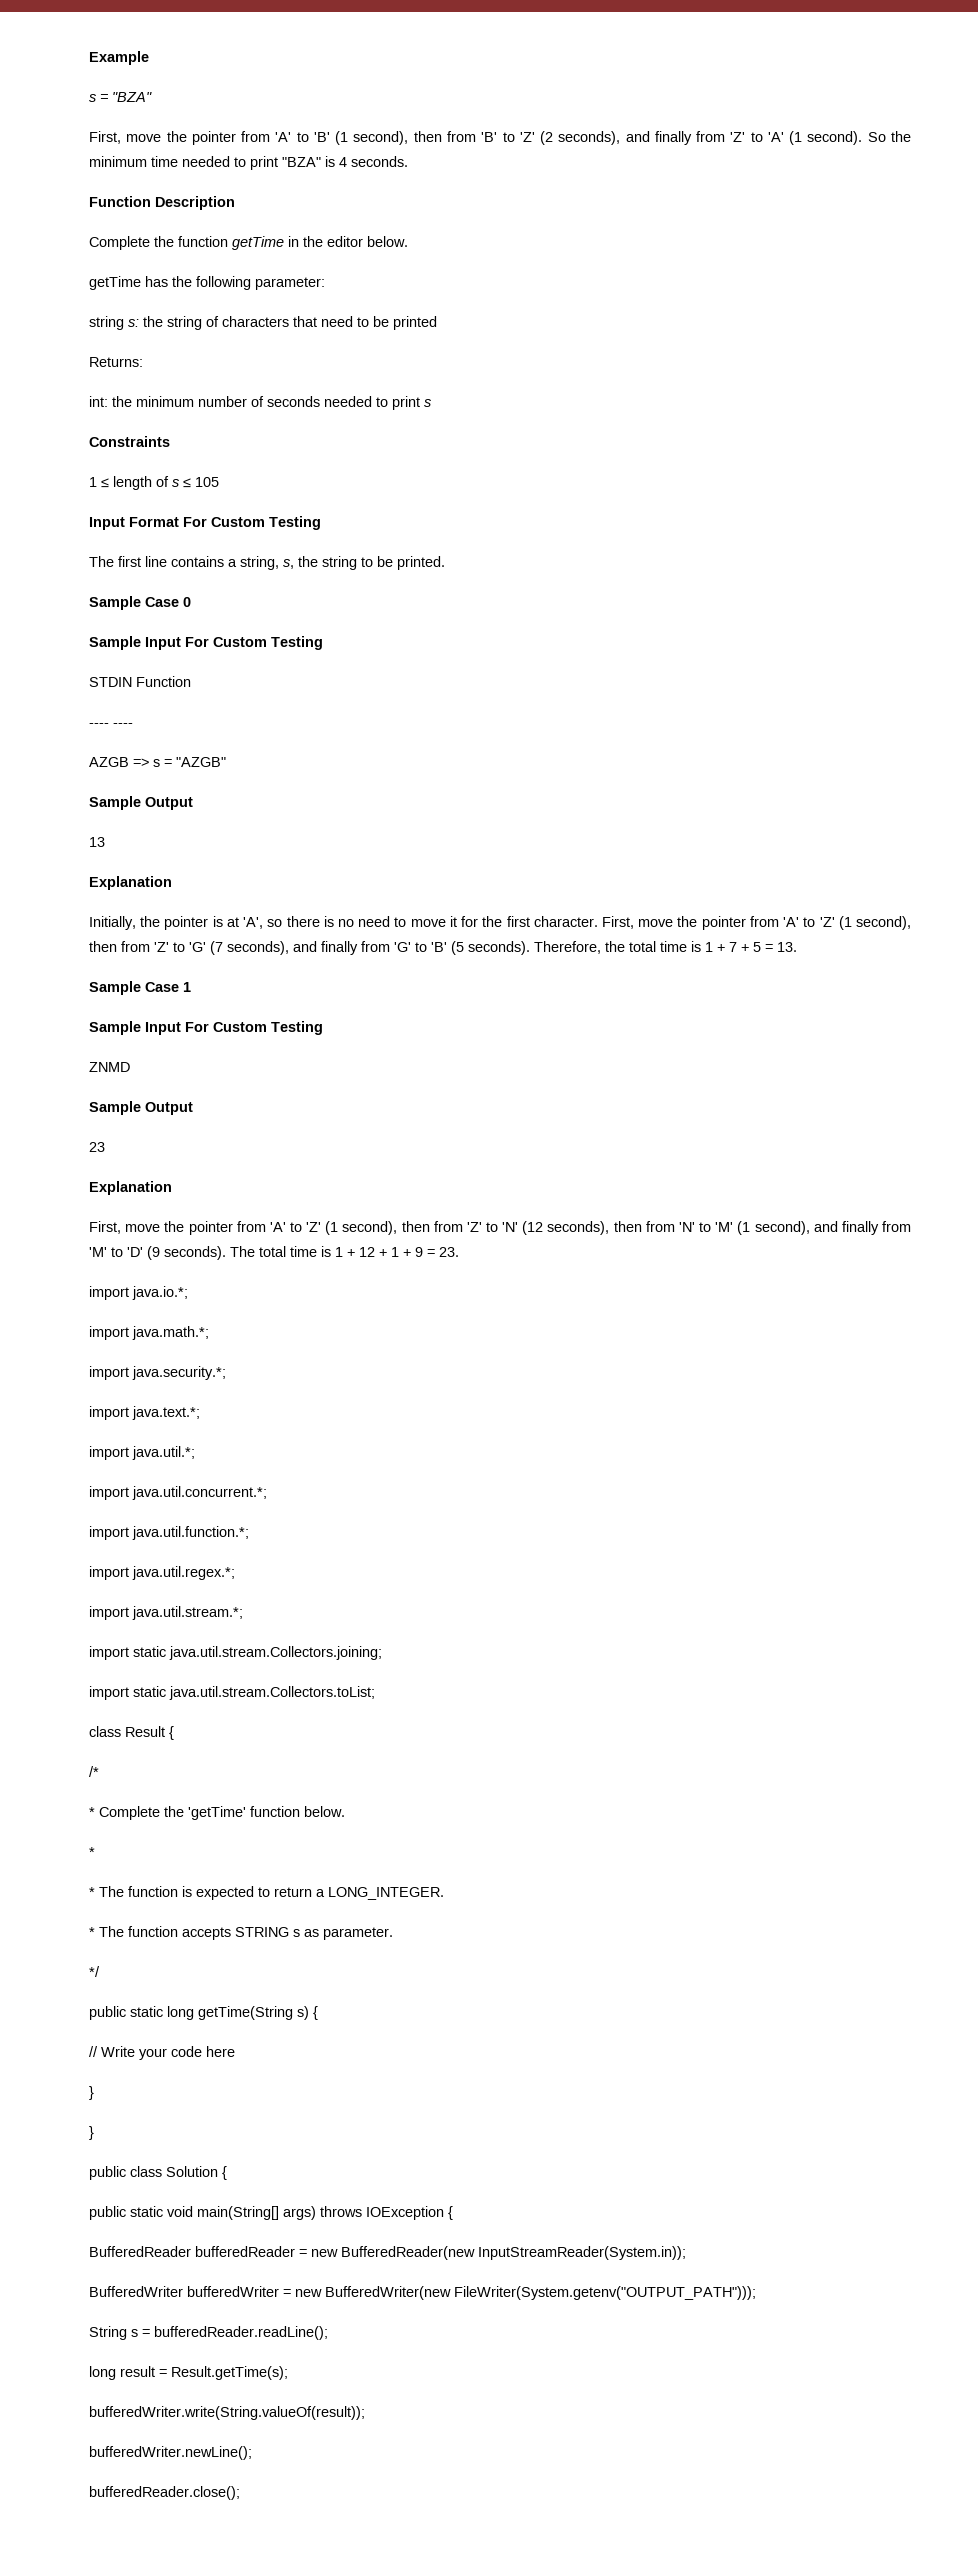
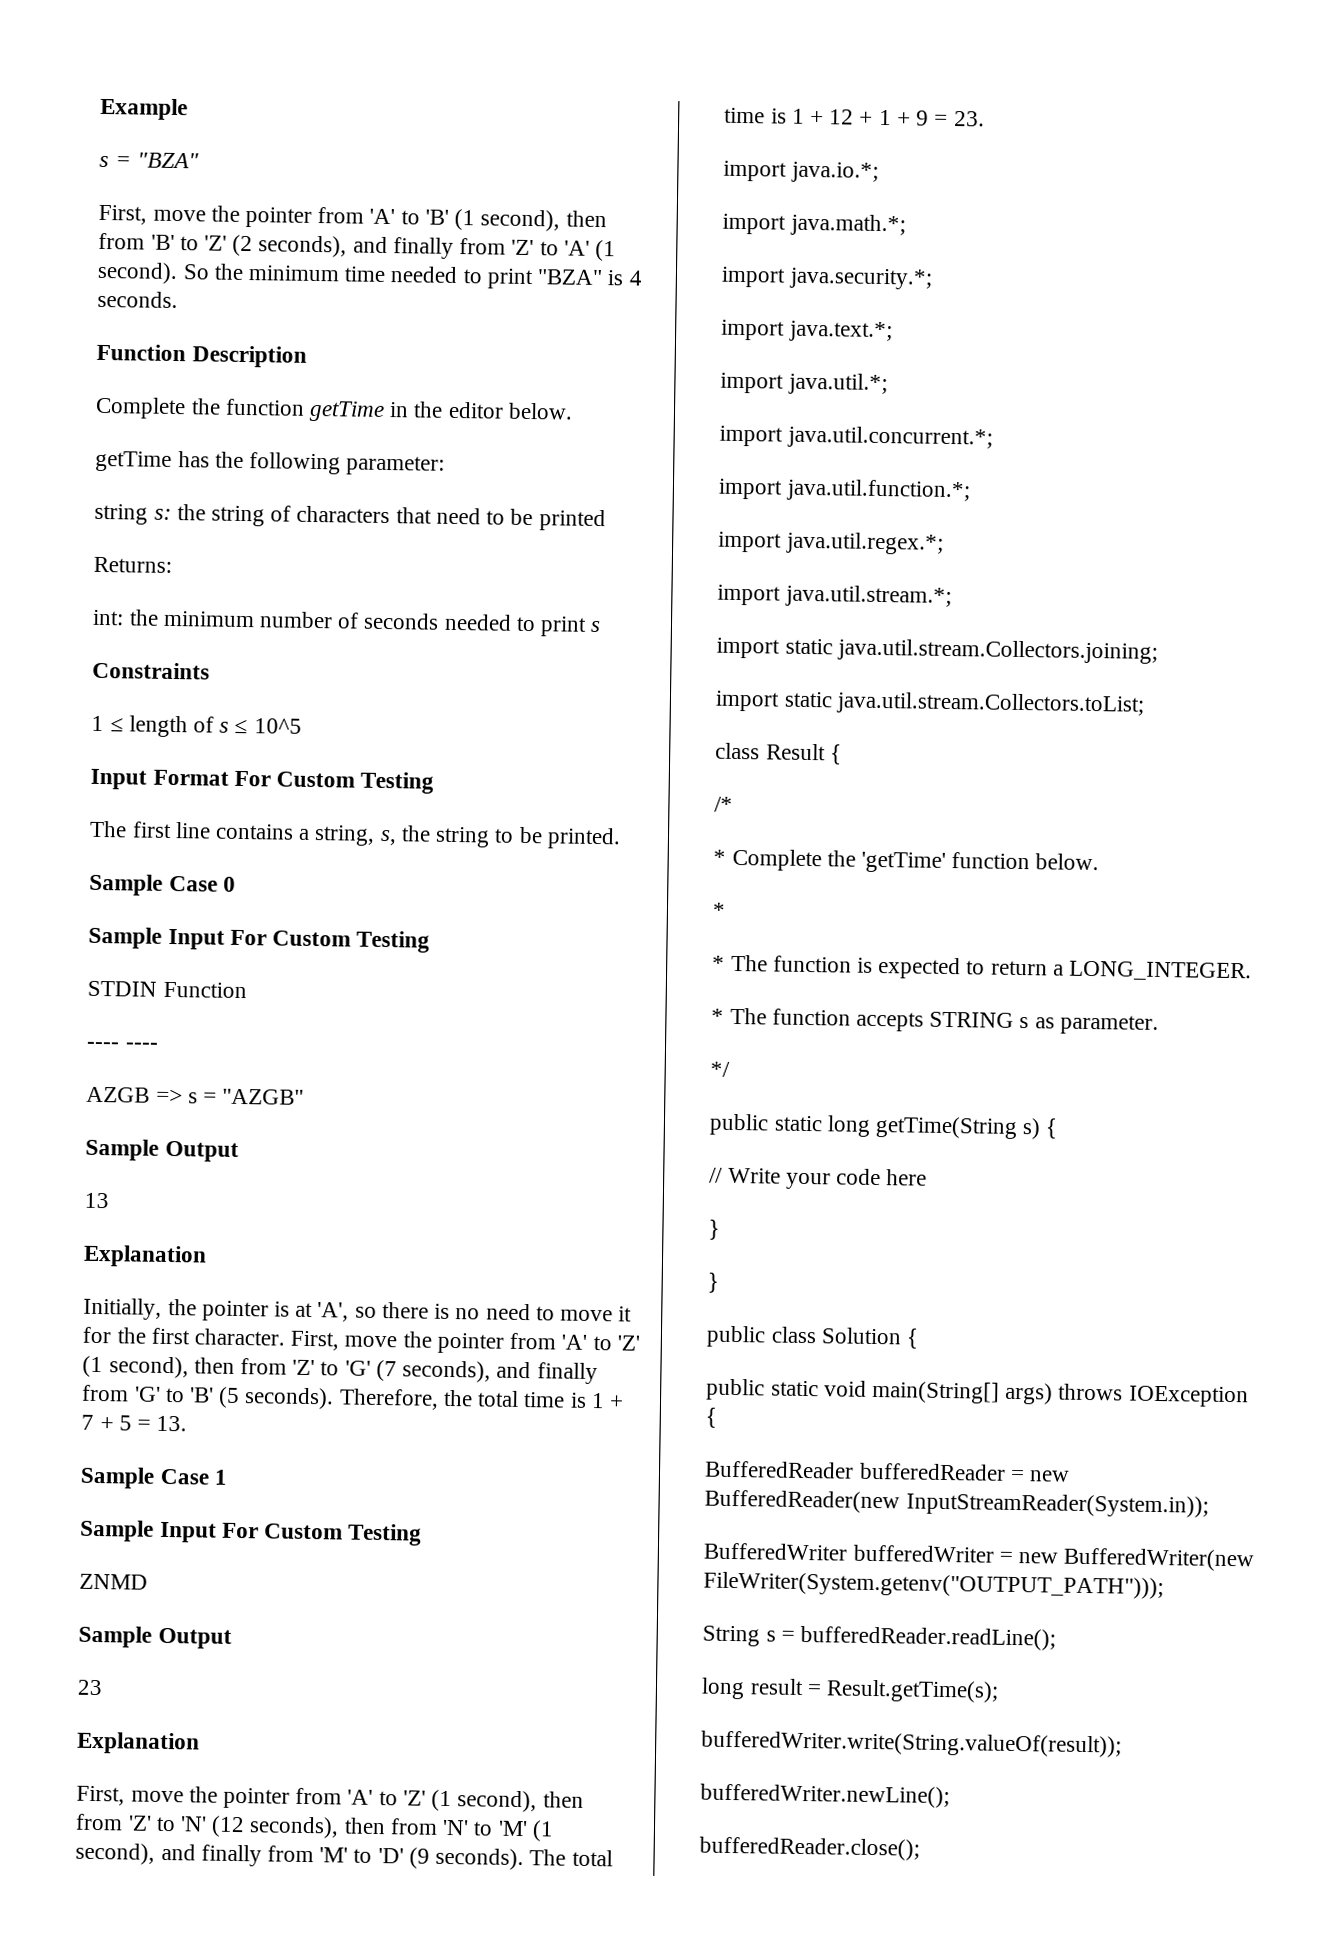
[195,477,220,487] 105 -> [253,718,302,734] 10^5

